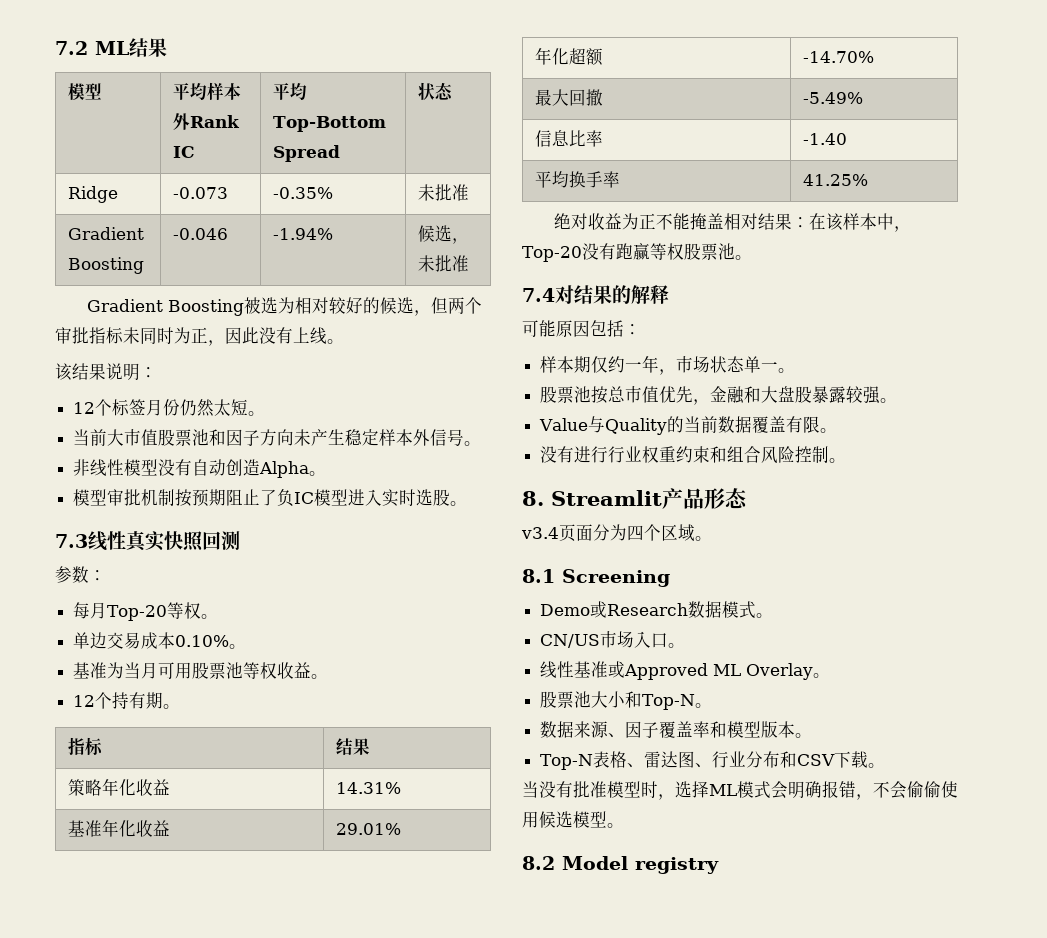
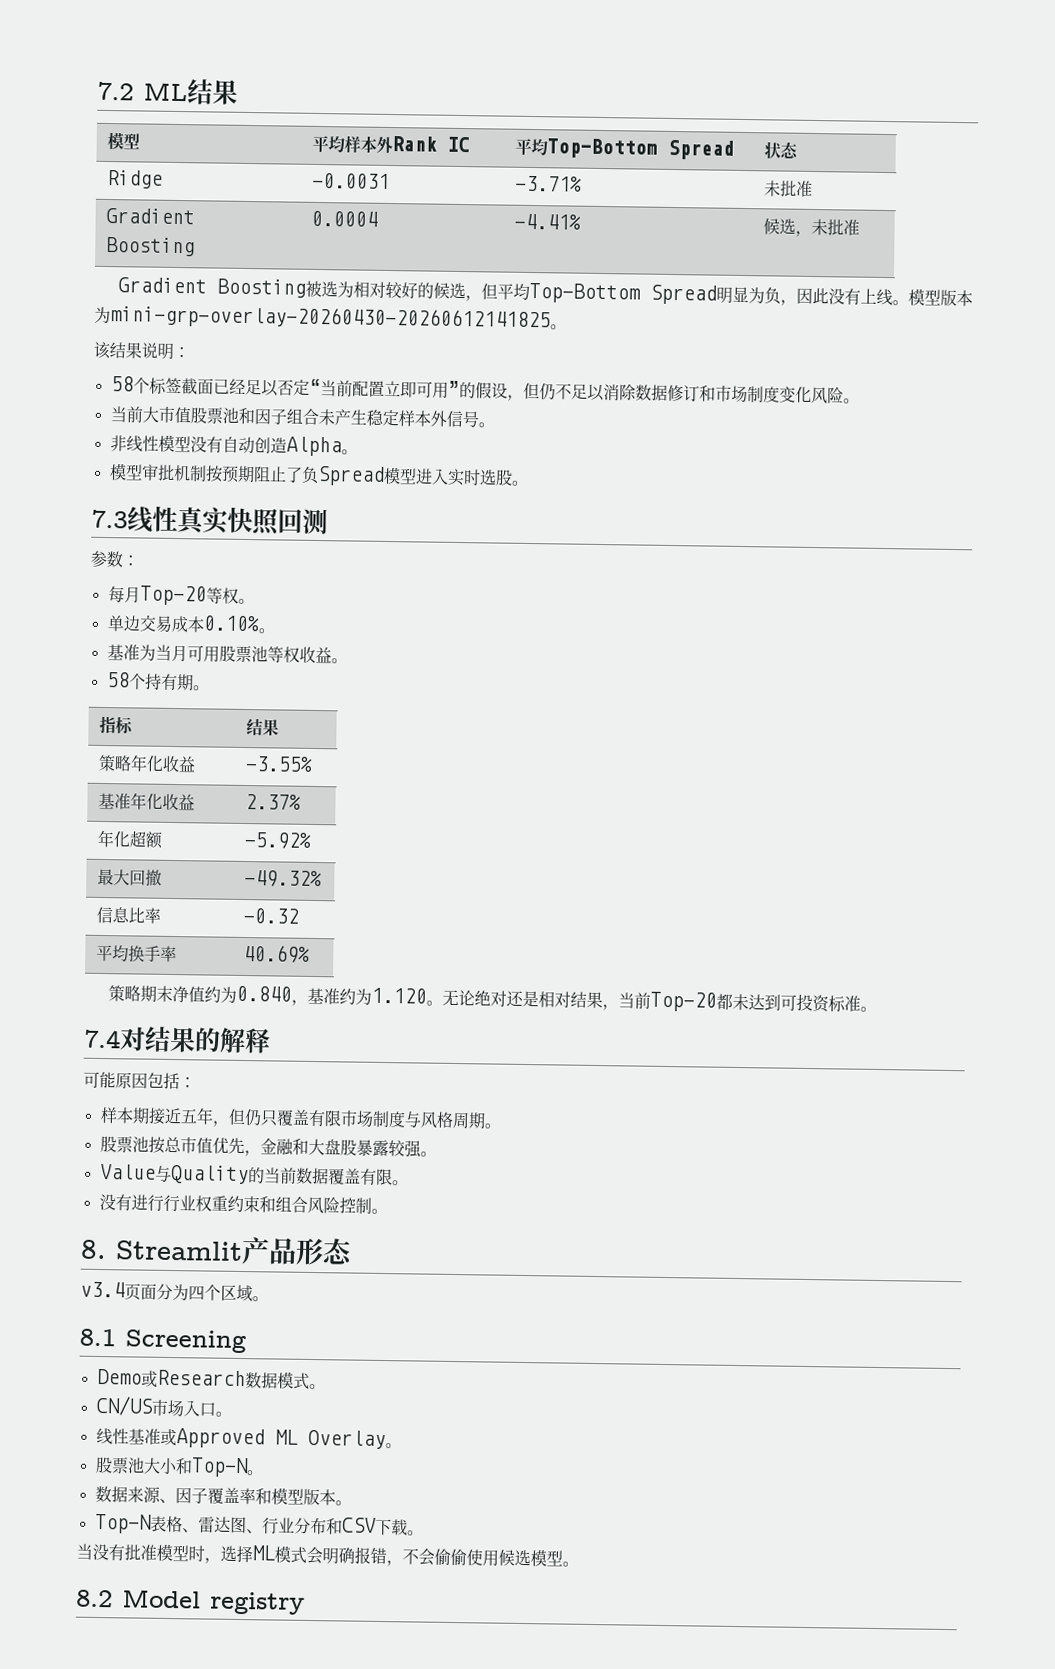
[172,187,228,199] [272,187,333,199] -0.073 | -0.35% -> [312,172,391,189] [515,175,583,192] -0.0031 | -3.71%
[172,228,228,240] [272,228,333,240] -0.046 | -1.94% -> [311,210,379,227] [514,213,582,230] 0.0004 | -4.41%
[448,297,483,314] [55,327,208,344] 两个审批指标未同时为正 -> [497,282,782,305] 平均Top-Bottom Spread明显为负
(344, 341) none -> [908,288,974,307] [94,305,567,332] 模型版本为mini-grp-overlay-20260430-20260612141825。
[73,399,249,417] 12个标签月份仍然太短 -> [110,376,844,405] 58个标签截面已经足以否定“当前配置立即可用”的假设，但仍不足以消除数据修订和市场制度变化风险
[260,429,295,446] 方向 -> [285,408,319,426] 组合
[294,492,315,504] IC -> [316,465,385,486] Spread
[73,695,96,707] 12 -> [106,672,130,688] 58
[335,782,401,794] 14.31% -> [245,756,314,772] -3.55%
[335,823,401,835] 29.01% -> [245,794,302,810] 2.37%
[802,51,874,63] -14.70% -> [244,832,313,849] -5.92%
[802,92,863,104] -5.49% -> [244,870,323,888] -49.32%
[802,133,847,145] -1.40 -> [243,907,300,924] -0.32
[802,174,868,186] [554,213,912,232] [522,243,735,262] 41.25% // 绝对收益为正不能掩盖相对结果：在该样本中，Top-20没有跑赢等权股票池 -> [243,944,311,963] [108,985,862,1013] 40.69% // 策略期末净值约为0.840，基准约为1.120。无论绝对还是相对结果，当前Top-20都未达到可投资标准
[591,355,779,375] 仅约一年，市场状态单一 -> [147,1107,486,1130] 接近五年，但仍只覆盖有限市场制度与风格周期

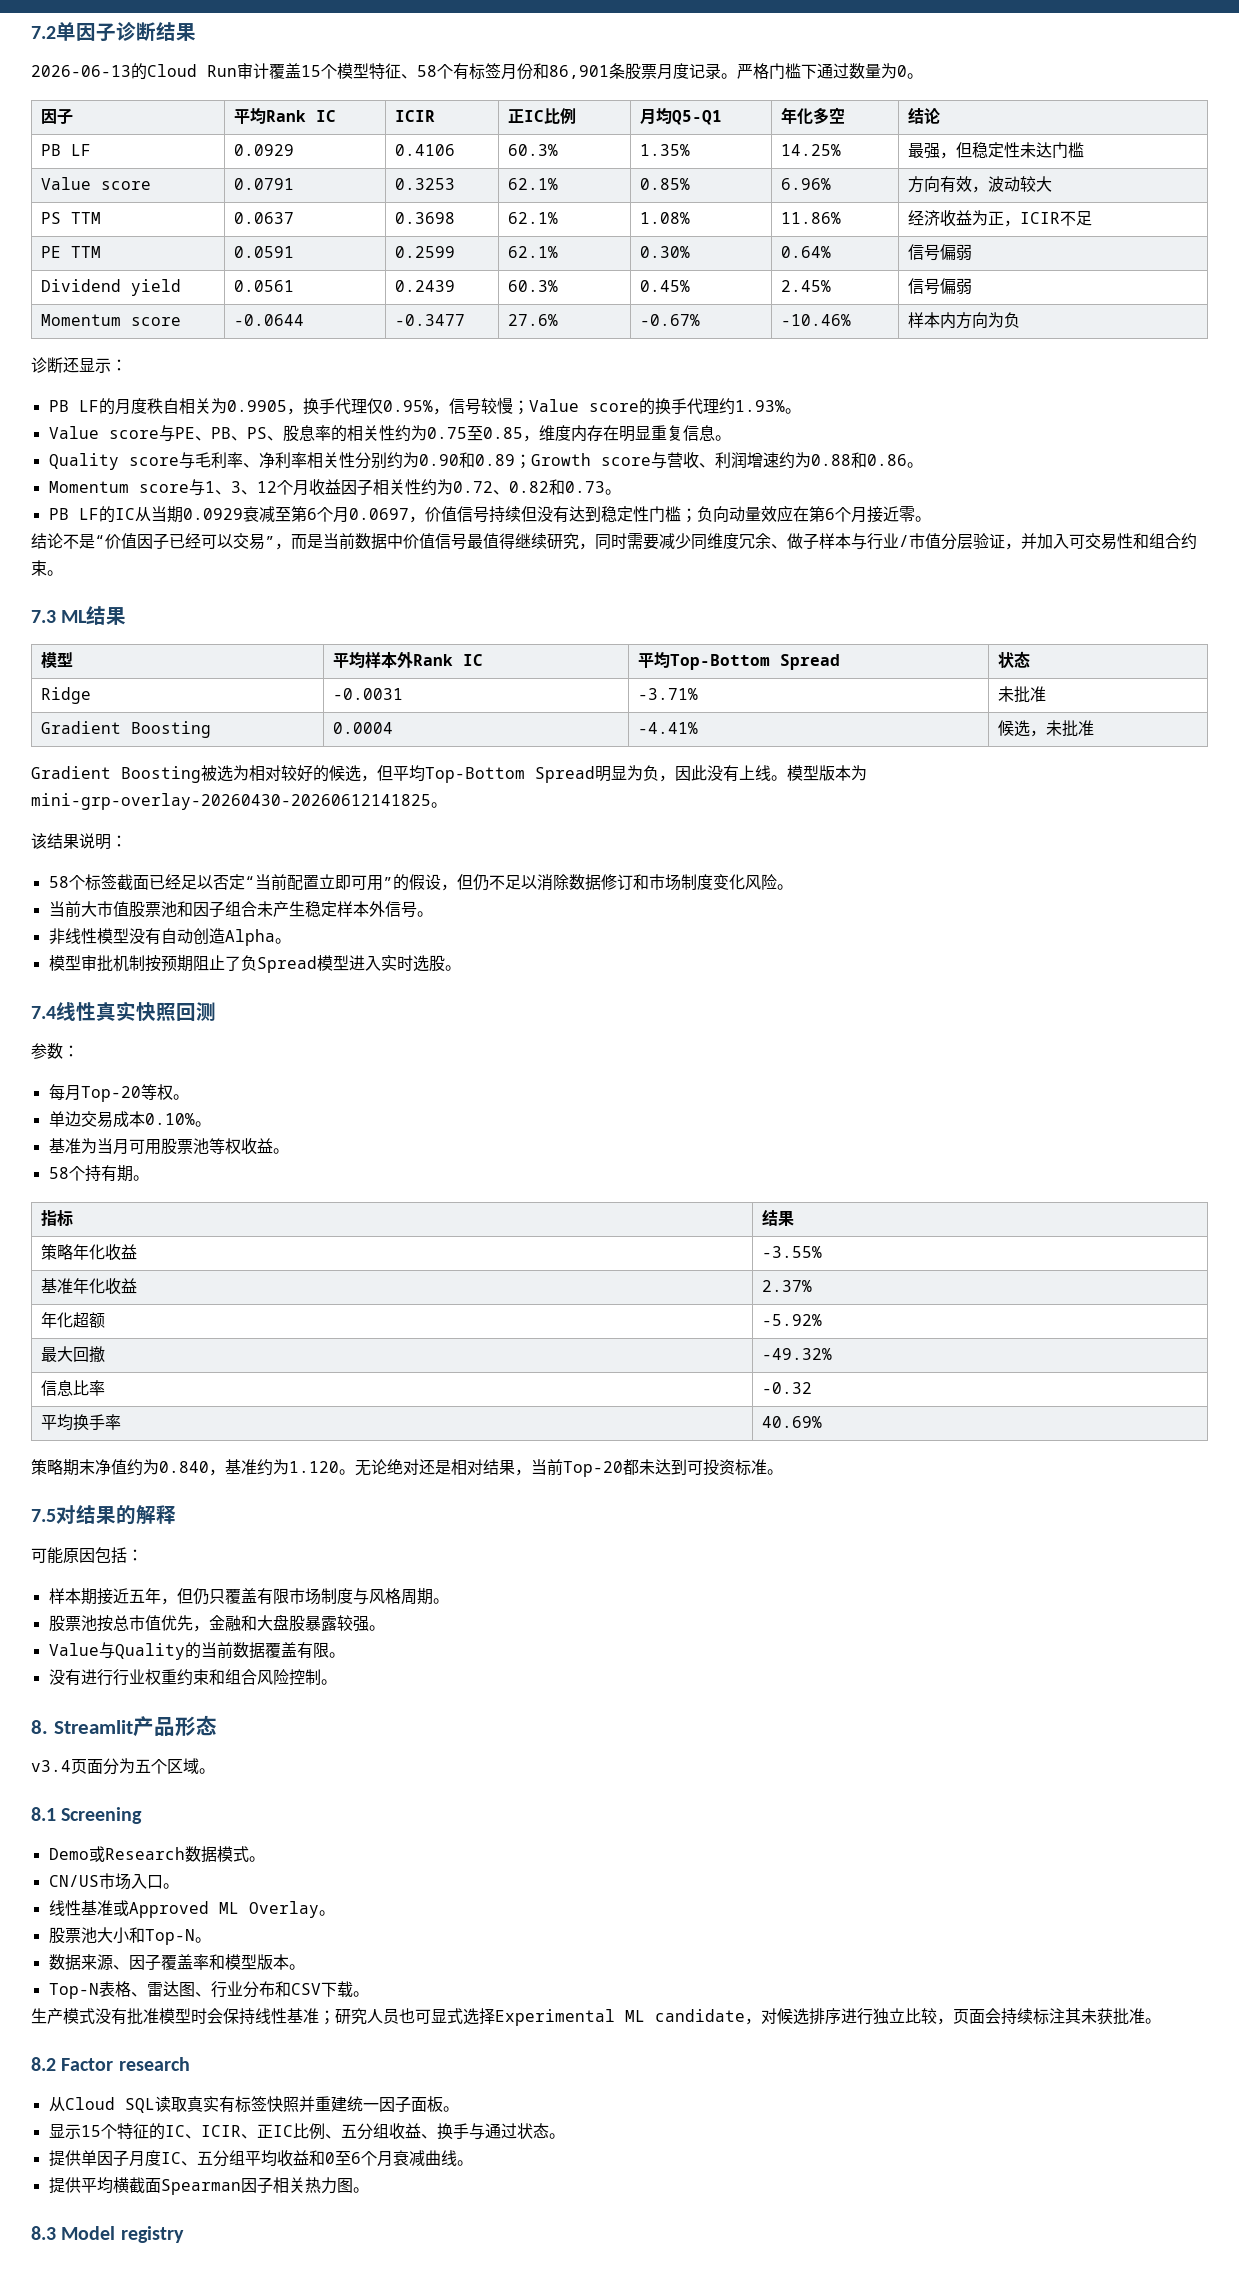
(134, 91) none -> [56,21,196,42] [31,63,923,80] [41,109,74,124] [234,108,337,124] [395,110,436,122] [508,108,577,124] [640,108,723,125] [781,107,846,124] [908,107,941,125] [41,144,92,156] [234,144,295,156] [395,144,456,156] [508,144,559,156] [640,144,691,156] [781,144,842,156] [908,142,1085,159] [41,177,152,190] [234,178,295,190] [395,178,456,190] [508,178,559,190] [640,178,691,190] [781,178,832,190] [908,176,1053,193] [41,212,102,224] [234,212,295,224] [395,212,456,224] [508,212,559,224] [640,212,691,224] [781,212,842,224] [908,210,1093,227] [41,246,102,258] [234,246,295,258] [395,246,456,258] [508,246,559,258] [640,246,691,258] [781,246,832,258] [908,244,973,261] [41,279,182,296] [234,280,295,292] [395,280,456,292] [508,280,559,292] [640,280,691,292] [781,280,832,292] [908,278,973,295] [41,314,182,326] [234,314,305,326] [395,314,466,326] [508,314,559,326] [640,314,701,326] [781,314,852,326] [908,312,1021,329] [31,357,127,373] [48,397,801,415] [48,425,731,442] [48,452,923,470] [48,479,621,496] [48,505,931,523] [31,533,1197,550] [31,560,63,576] [31,610,56,623] 单因子诊断结果 // 2026-06-13的Cloud Run审计覆盖15个模型特征、58个有标签月份和86,901条股票月度记录。严格门槛下通过数量为0。 // 因子 | 平均Rank IC | ICIR | 正IC比例 | 月均Q5-Q1 | 年化多空 | 结论 // PB LF | 0.0929 | 0.4106 | 60.3% | 1.35% | 14.25% | 最强，但稳定性未达门槛 // Value score | 0.0791 | 0.3253 | 62.1% | 0.85% | 6.96% | 方向有效，波动较大 // PS TTM | 0.0637 | 0.3698 | 62.1% | 1.08% | 11.86% | 经济收益为正，ICIR不足 // PE TTM | 0.0591 | 0.2599 | 62.1% | 0.30% | 0.64% | 信号偏弱 // Dividend yield | 0.0561 | 0.2439 | 60.3% | 0.45% | 2.45% | 信号偏弱 // Momentum score | -0.0644 | -0.3477 | 27.6% | -0.67% | -10.46% | 样本内方向为负 // 诊断还显示： // PB LF的月度秩自相关为0.9905，换手代理仅0.95%，信号较慢；Value score的换手代理约1.93%。 // Value score与PE、PB、PS、股息率的相关性约为0.75至0.85，维度内存在明显重复信息。 // Quality score与毛利率、净利率相关性分别约为0.90和0.89；Growth score与营收、利润增速约为0.88和0.86。 // Momentum score与1、3、12个月收益因子相关性约为0.72、0.82和0.73。 // PB LF的IC从当期0.0929衰减至第6个月0.0697，价值信号持续但没有达到稳定性门槛；负向动量效应在第6个月接近零。 // 结论不是“价值因子已经可以交易”，而是当前数据中价值信号最值得继续研究，同时需要减少同维度冗余、做子样本与行业/市值分层验证，并加入可交易性和组合约束。 // 7.3
[91,509,128,529] 7.3 -> [31,1006,56,1019] 7.4
[83,1029,121,1049] 7.4 -> [31,1509,56,1522] 7.5
[188,1285,205,1301] 四 -> [135,1759,151,1773] 五
[76,1543,93,1560] 当 -> [31,2008,95,2024] 生产模式
[204,1545,579,1567] [76,1589,113,1608] ，选择ML模式会明确报错，不会偷偷使用候选模型。 // 8.2 -> [207,2008,1161,2026] [31,2057,190,2071] [48,2096,459,2113] [48,2123,565,2140] [48,2150,473,2167] [48,2177,369,2195] [31,2226,56,2240] 会保持线性基准；研究人员也可显式选择Experimental ML candidate，对候选排序进行独立比较，页面会持续标注其未获批准。 // 8.2 Factor research // 从Cloud SQL读取真实有标签快照并重建统一因子面板。 // 显示15个特征的IC、ICIR、正IC比例、五分组收益、换手与通过状态。 // 提供单因子月度IC、五分组平均收益和0至6个月衰减曲线。 // 提供平均横截面Spearman因子相关热力图。 // 8.3

